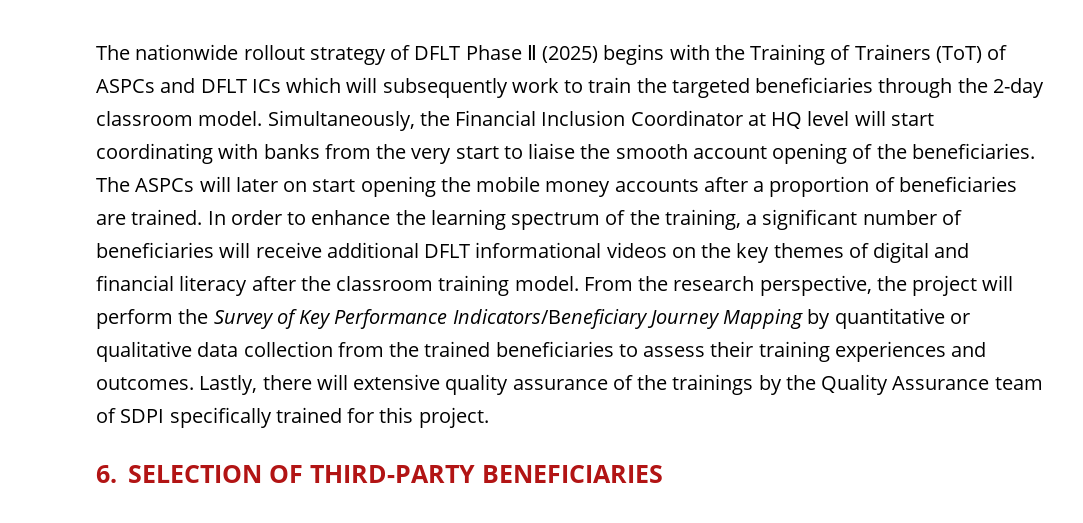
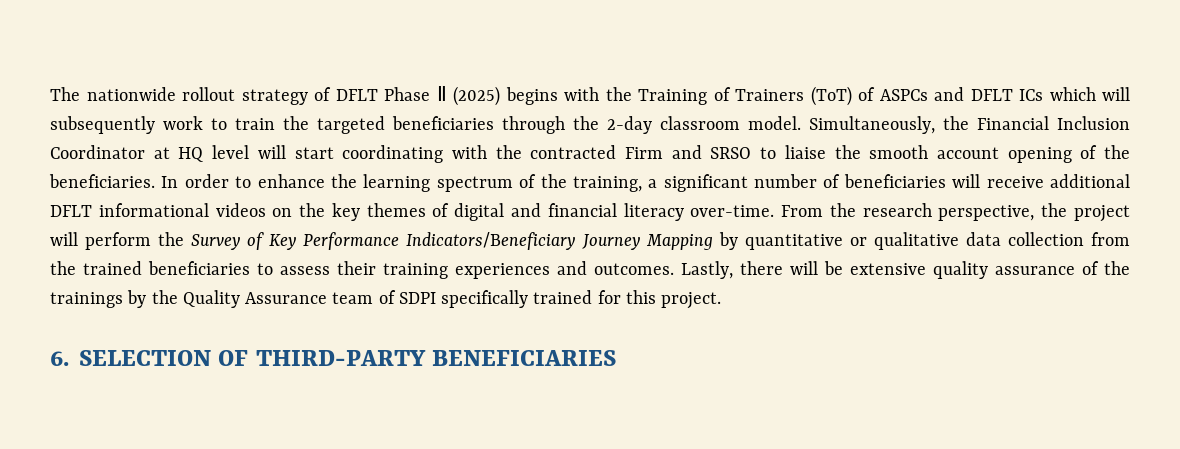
[263,144,499,164] banks from the very start -> [495,145,752,159] the contracted Firm and SRSO
[96,176,1017,197] [96,209,203,225] The ASPCs will later on start opening the mobile money accounts after a proportion of beneficiaries are trained. -> (155, 181) none
[251,275,579,296] after the classroom training model. -> [690,205,775,217] over-time.
(348, 382) none -> [824,261,843,275] be

